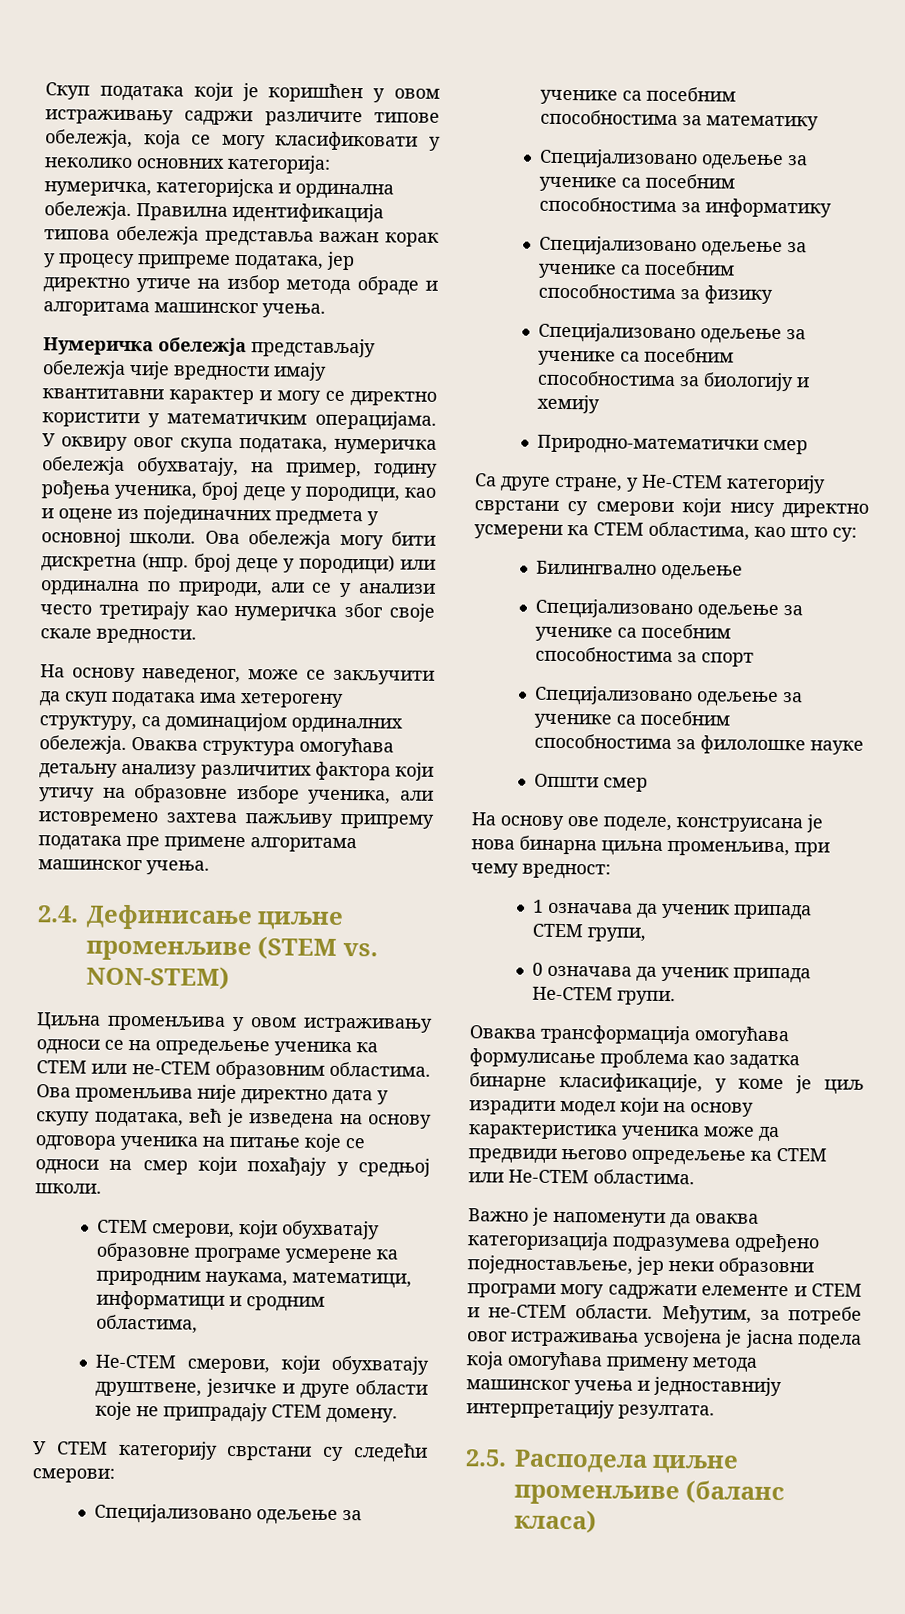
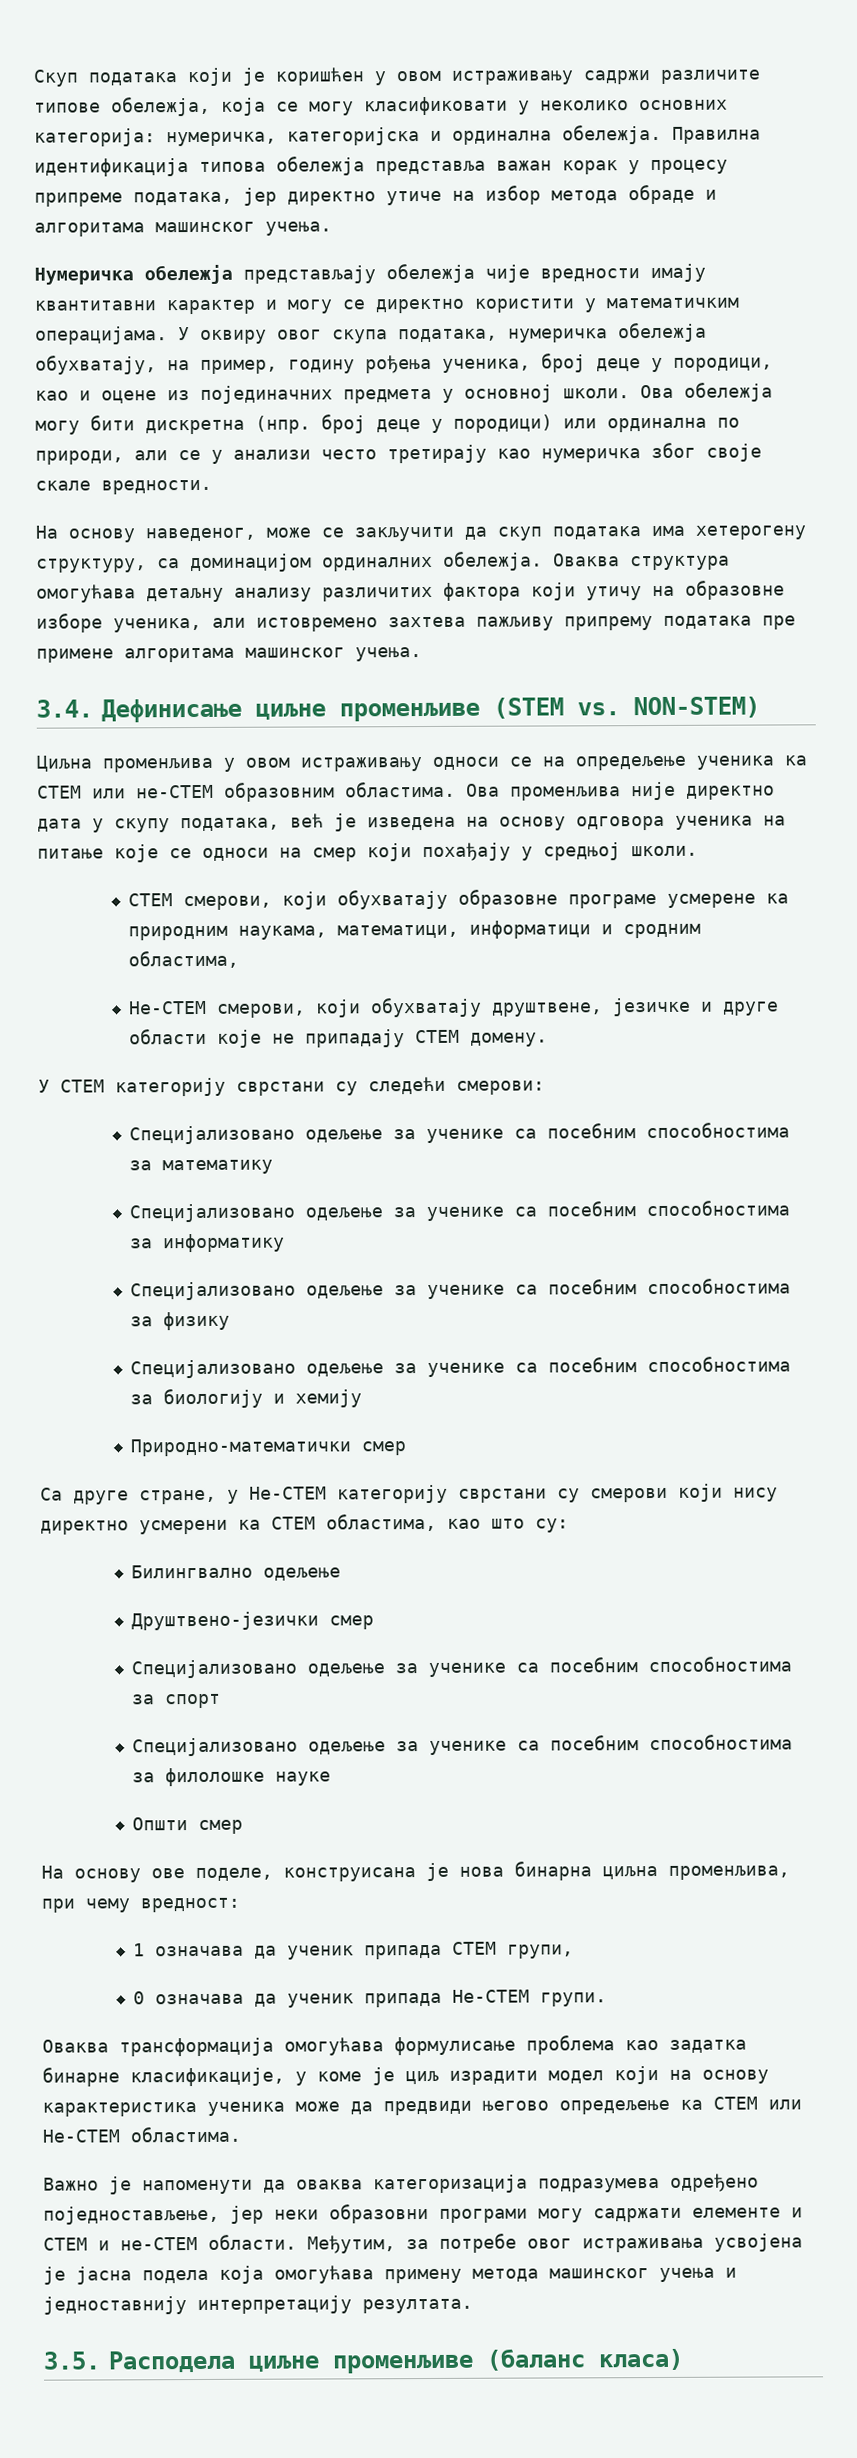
[37,905,79,923] 2.4. -> [36,699,93,718] 3.4.
[162,1402,268,1423] припрадају -> [304,1029,405,1048] припадају
(743, 572) none -> [130,1611,374,1631] // Друштвено-језички смер
[465,1449,507,1467] 2.5. -> [43,2351,100,2370] 3.5.

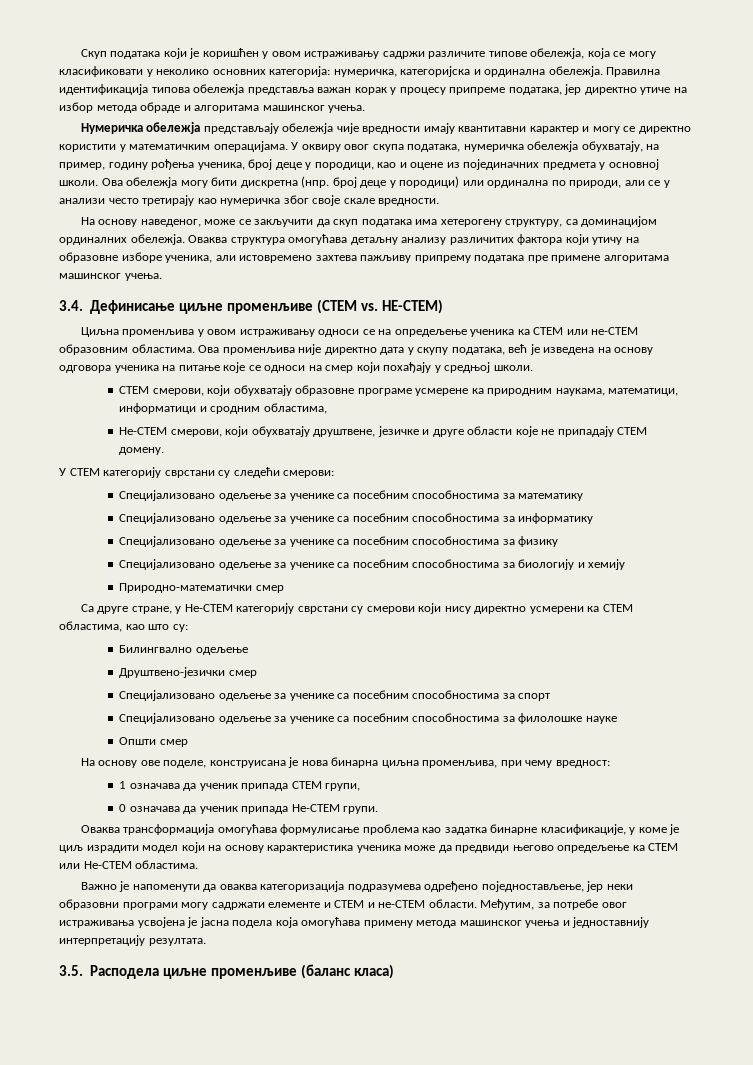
[493,696,760,719] (STEM vs. NON-STEM) -> [316,299,443,314] (СТЕМ vs. НЕ-СТЕМ)

